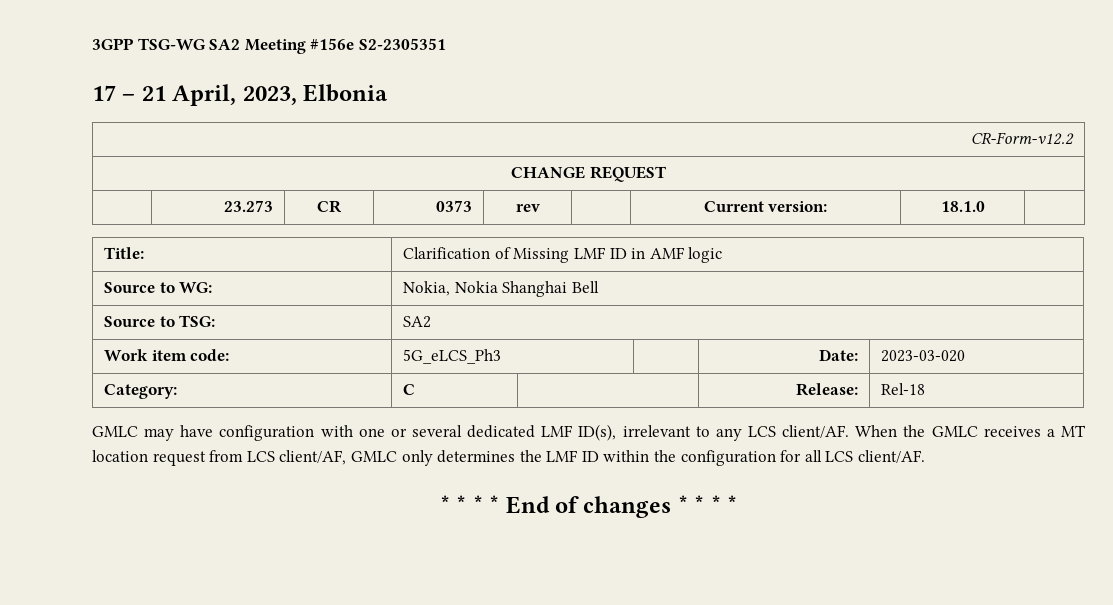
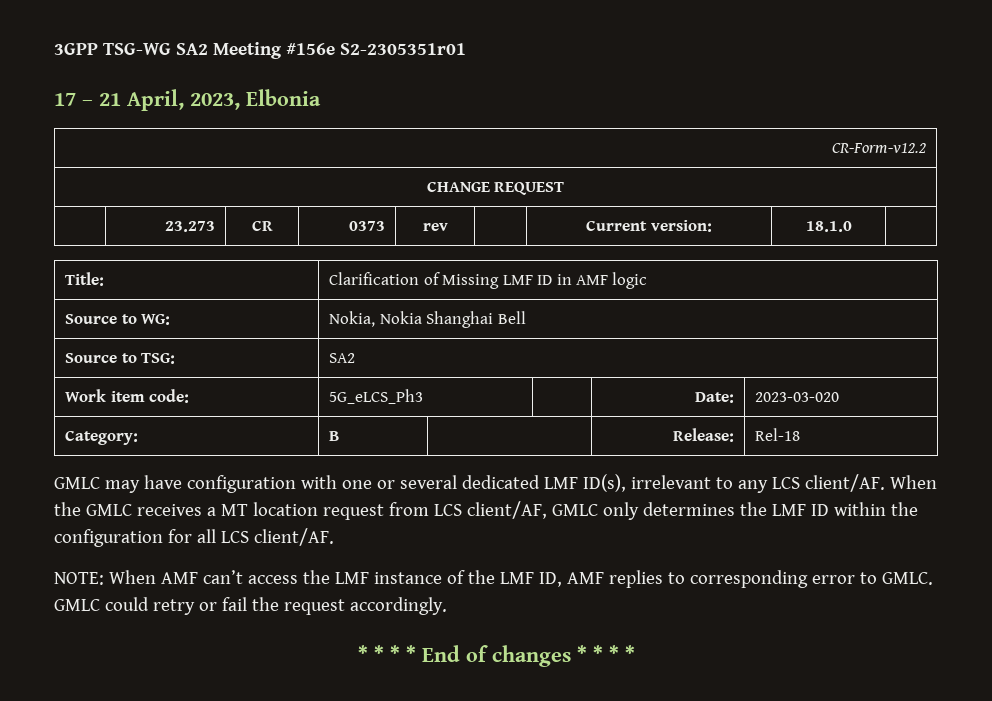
[358,38,446,50] S2-2305351 -> [339,43,466,55] S2-2305351r01
[403,384,416,395] C -> [329,431,341,441] B
(926, 456) none -> [54,570,933,588] [54,597,447,615] // NOTE: When AMF can’t access the LMF instance of the LMF ID, AMF replies to corresponding error to GMLC. GMLC could retry or fail the request accordingly.

